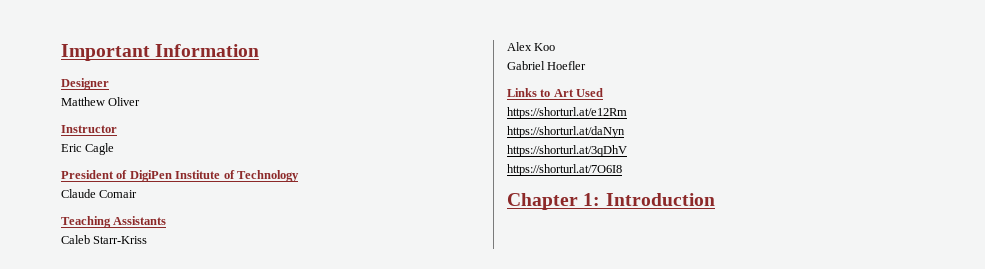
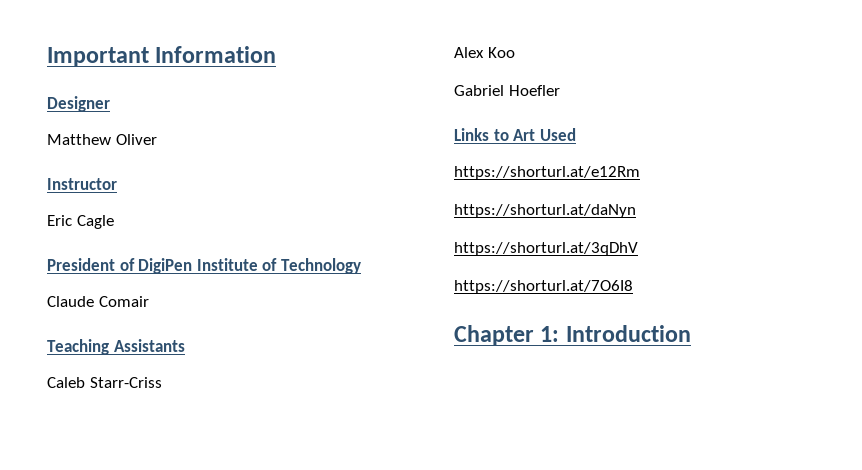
[93,236,148,244] Starr-Kriss -> [89,377,162,388] Starr-Criss

